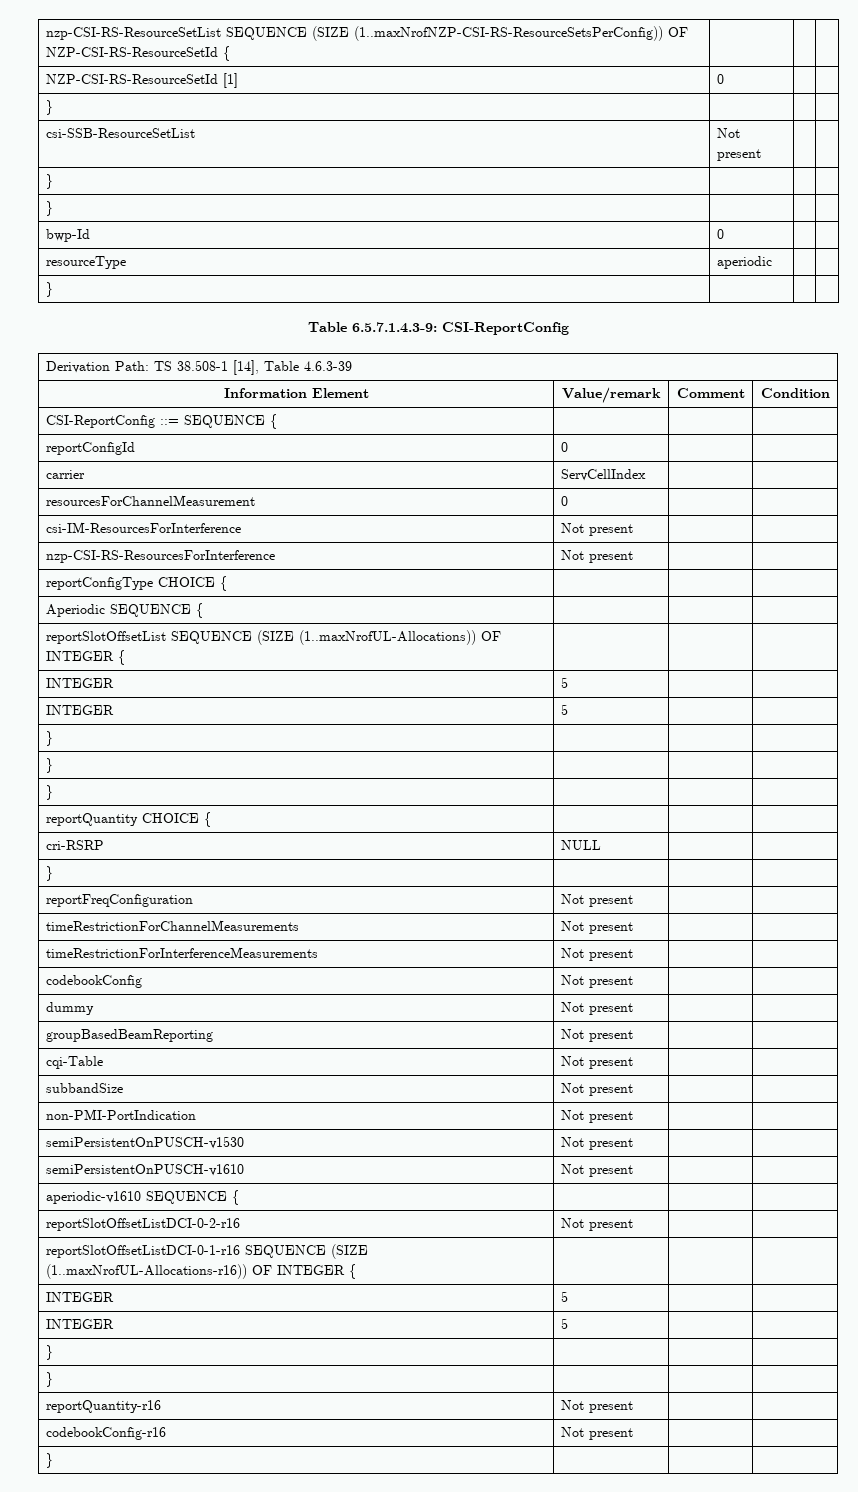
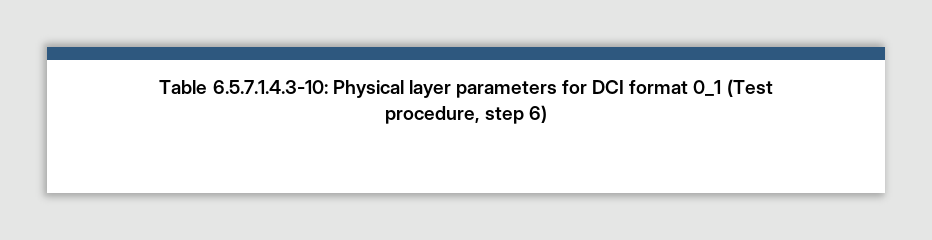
[45,26,688,41] [45,46,230,61] [45,73,238,88] [716,74,724,84] [45,100,53,115] [45,128,195,138] [716,128,740,138] [716,149,761,161] [45,174,53,189] [45,201,53,216] [45,229,90,242] [716,229,724,239] [45,256,126,269] [716,256,772,269] [45,282,53,297] [308,322,569,335] [45,360,352,375] [223,388,369,398] [562,387,661,403] [676,388,745,398] [760,388,830,398] [45,414,277,429] [45,442,135,455] [560,442,568,452] [45,470,85,479] [560,469,646,481] [45,495,255,506] [560,496,568,506] [45,522,241,533] [560,523,633,536] [45,550,275,563] [560,550,633,563] [45,576,227,591] [45,603,203,618] [45,630,501,645] [45,650,125,665] [45,678,114,688] [560,677,568,688] [45,705,114,715] [560,704,568,715] [45,731,53,746] [45,758,53,773] [45,785,53,800] [45,812,211,827] [45,840,104,850] [560,840,601,850] [45,866,53,881] [45,894,193,907] [560,894,633,907] [45,920,299,931] [560,921,633,934] [45,947,318,958] [560,948,633,961] [45,975,142,988] [560,975,633,988] [45,1002,94,1015] [560,1002,633,1015] [45,1029,213,1042] [560,1029,633,1042] [45,1056,103,1069] [560,1056,633,1069] [45,1083,123,1093] [560,1083,633,1096] [45,1109,196,1120] [560,1110,633,1123] [45,1136,244,1149] [560,1137,633,1150] [45,1164,244,1176] [560,1164,633,1177] [45,1190,239,1205] [45,1218,240,1231] [560,1218,633,1231] [45,1244,368,1259] [45,1264,356,1279] [45,1292,114,1302] [560,1291,568,1302] [45,1319,114,1329] [560,1318,568,1329] [45,1345,53,1360] [45,1372,53,1387] [45,1400,161,1413] [560,1400,633,1413] [45,1427,166,1440] [560,1427,633,1440] [45,1453,53,1468] nzp-CSI-RS-ResourceSetList SEQUENCE (SIZE (1..maxNrofNZP-CSI-RS-ResourceSetsPerConfig)) OF NZP-CSI-RS-ResourceSetId { | | | // NZP-CSI-RS-ResourceSetId [1] | 0 | | // } | | | // csi-SSB-ResourceSetList | Not present | | // } | | | // } | | | // bwp-Id | 0 | | // resourceType | aperiodic | | // } | | | // Table 6.5.7.1.4.3-9: CSI-ReportConfig // Derivation Path: TS 38.508-1 [14], Table 4.6.3-39 // Information Element | Value/remark | Comment | Condition // CSI-ReportConfig ::= SEQUENCE { | | | // reportConfigId | 0 | | // carrier | ServCellIndex | | // resourcesForChannelMeasurement | 0 | | // csi-IM-ResourcesForInterference | Not present | | // nzp-CSI-RS-ResourcesForInterference | Not present | | // reportConfigType CHOICE { | | | // Aperiodic SEQUENCE { | | | // reportSlotOffsetList SEQUENCE (SIZE (1..maxNrofUL-Allocations)) OF INTEGER { | | | // INTEGER | 5 | | // INTEGER | 5 | | // } | | | // } | | | // } | | | // reportQuantity CHOICE { | | | // cri-RSRP | NULL | | // } | | | // reportFreqConfiguration | Not present | | // timeRestrictionForChannelMeasurements | Not present | | // timeRestrictionForInterferenceMeasurements | Not present | | // codebookConfig | Not present | | // dummy | Not present | | // groupBasedBeamReporting | Not present | | // cqi-Table | Not present | | // subbandSize | Not present | | // non-PMI-PortIndication | Not present | | // semiPersistentOnPUSCH-v1530 | Not present | | // semiPersistentOnPUSCH-v1610 | Not present | | // aperiodic-v1610 SEQUENCE { | | | // reportSlotOffsetListDCI-0-2-r16 | Not present | | // reportSlotOffsetListDCI-0-1-r16 SEQUENCE (SIZE (1..maxNrofUL-Allocations-r16)) OF INTEGER { | | | // INTEGER | 5 | | // INTEGER | 5 | | // } | | | // } | | | // reportQuantity-r16 | Not present | | // codebookConfig-r16 | Not present | | // } | | | -> [159,79,773,98] [385,105,547,124] Table 6.5.7.1.4.3-10: Physical layer parameters for DCI format 0_1 (Test procedure, step 6)

